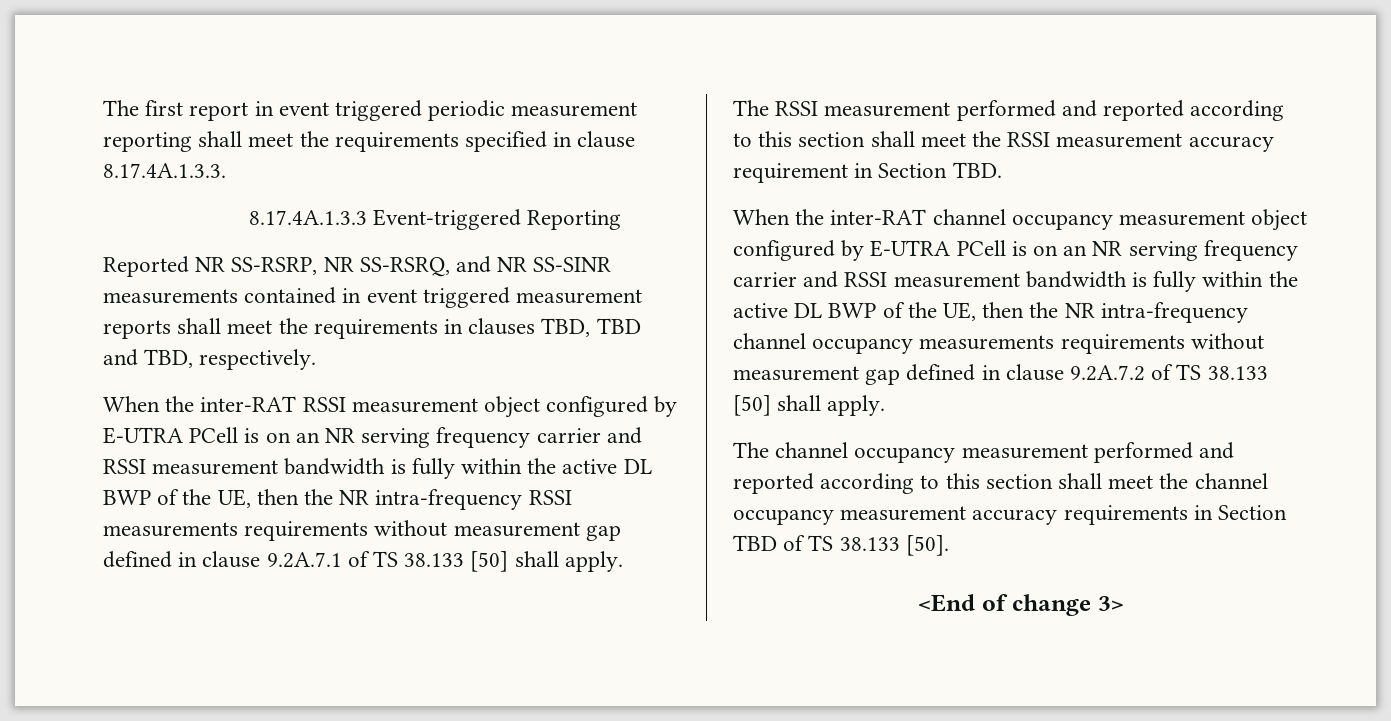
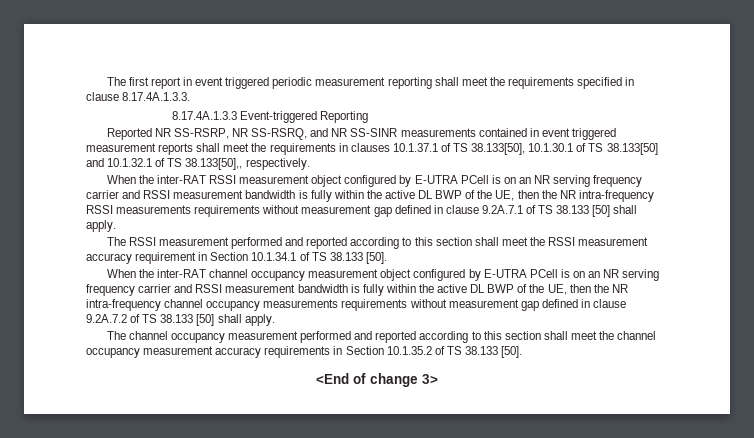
[541,318,641,337] [103,349,194,368] TBD, TBD and TBD, -> [392,143,658,155] [86,158,243,170] 10.1.37.1 of TS 38.133[50], 10.1.30.1 of TS 38.133[50] and 10.1.32.1 of TS 38.133[50],,
[952,162,1002,178] TBD. -> [251,252,387,264] 10.1.34.1 of TS 38.133 [50].
[733,535,777,551] TBD -> [386,346,432,355] 10.1.35.2

